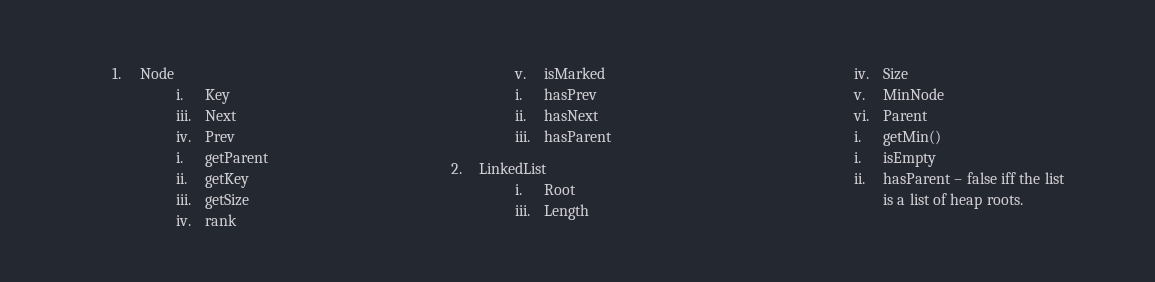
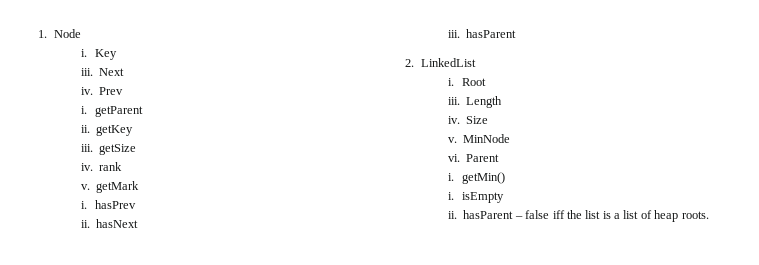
[544,67,606,79] isMarked -> [96,181,140,193] getMark

